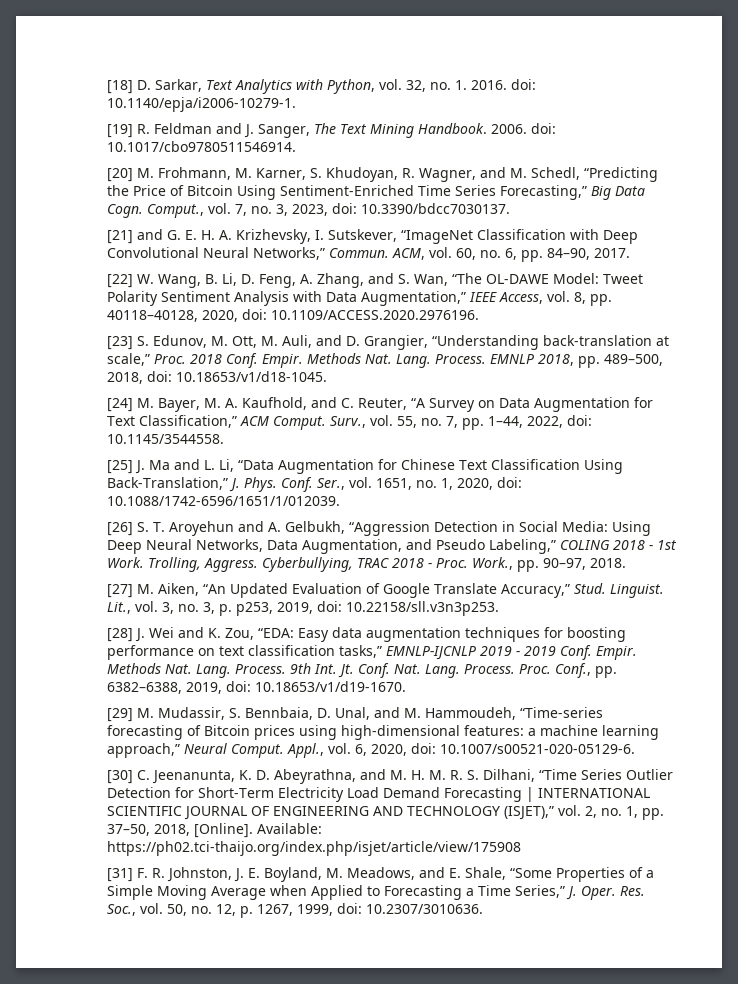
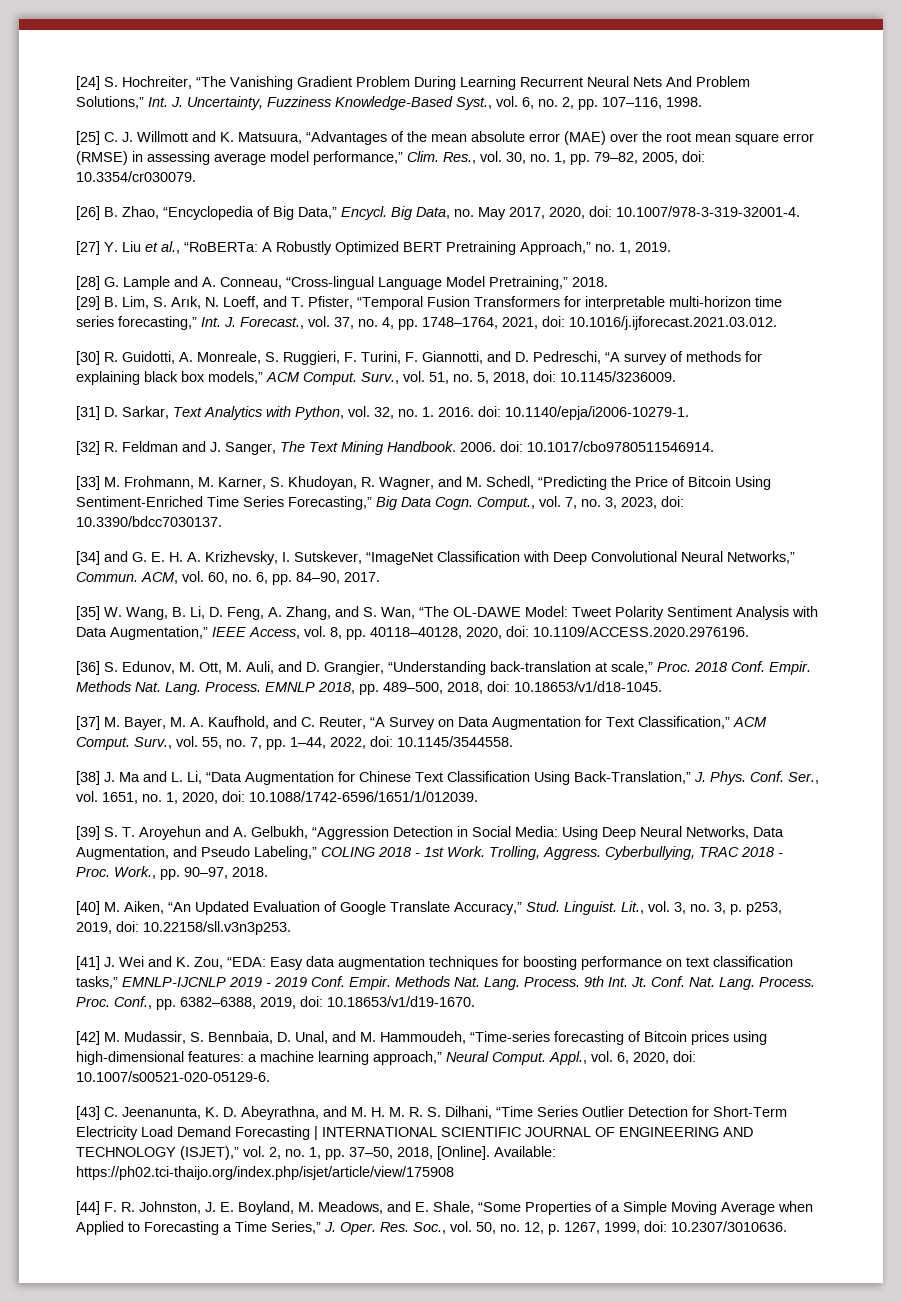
[106,80,133,94] [18] -> [76,76,751,90] [76,96,703,110] [76,131,815,145] [76,151,706,165] [76,171,197,182] [76,206,801,220] [76,241,672,255] [76,276,609,290] [76,296,783,310] [76,316,778,330] [76,351,763,365] [76,371,677,385] [76,406,101,420] [24] S. Hochreiter, “The Vanishing Gradient Problem During Learning Recurrent Neural Nets And Problem Solutions,” Int. J. Uncertainty, Fuzziness Knowledge-Based Syst., vol. 6, no. 2, pp. 107–116, 1998. // [25] C. J. Willmott and K. Matsuura, “Advantages of the mean absolute error (MAE) over the root mean square error (RMSE) in assessing average model performance,” Clim. Res., vol. 30, no. 1, pp. 79–82, 2005, doi: 10.3354/cr030079. // [26] B. Zhao, “Encyclopedia of Big Data,” Encycl. Big Data, no. May 2017, 2020, doi: 10.1007/978-3-319-32001-4. // [27] Y. Liu et al., “RoBERTa: A Robustly Optimized BERT Pretraining Approach,” no. 1, 2019. // [28] G. Lample and A. Conneau, “Cross-lingual Language Model Pretraining,” 2018. // [29] B. Lim, S. Arık, N. Loeff, and T. Pfister, “Temporal Fusion Transformers for interpretable multi-horizon time series forecasting,” Int. J. Forecast., vol. 37, no. 4, pp. 1748–1764, 2021, doi: 10.1016/j.ijforecast.2021.03.012. // [30] R. Guidotti, A. Monreale, S. Ruggieri, F. Turini, F. Giannotti, and D. Pedreschi, “A survey of methods for explaining black box models,” ACM Comput. Surv., vol. 51, no. 5, 2018, doi: 10.1145/3236009. // [31]
[106,124,133,138] [19] -> [76,441,101,455] [32]
[106,168,133,182] [20] -> [76,476,101,490] [33]
[106,230,133,244] [21] -> [76,551,101,565] [34]
[106,274,133,288] [22] -> [76,606,101,620] [35]
[106,336,133,350] [23] -> [76,661,101,675] [36]
[106,398,133,412] [24] -> [76,716,101,730] [37]
[106,460,133,474] [25] -> [76,771,101,785] [38]
[106,522,133,536] [26] -> [76,826,101,840] [39]
[106,584,133,598] [27] -> [76,901,101,915] [40]
[106,628,133,642] [28] -> [76,956,101,970] [41]
[106,708,133,722] [29] -> [76,1031,101,1045] [42]
[106,770,133,784] [30] -> [76,1106,101,1120] [43]
[106,868,133,882] [31] -> [76,1201,101,1215] [44]

